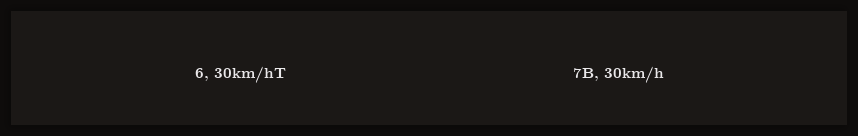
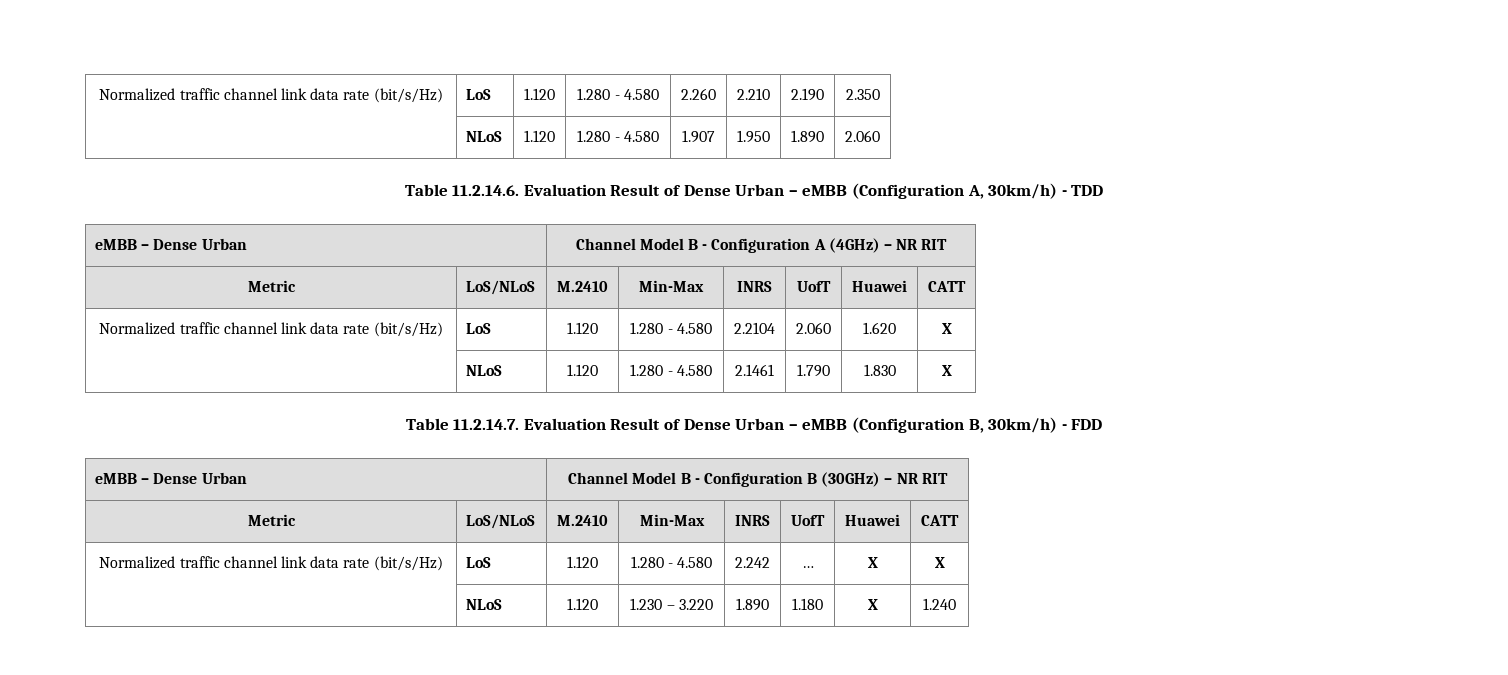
[194,66,286,83] [572,66,664,83] 6, 30km/hT // 7B, 30km/h -> [99,88,443,103] [466,89,492,100] [524,88,555,100] [577,88,659,100] [681,88,716,100] [737,88,770,100] [791,88,824,101] [845,89,880,100] [466,131,503,142] [524,130,555,142] [577,130,659,142] [682,130,715,143] [737,130,770,143] [791,130,824,143] [845,130,880,142] [404,183,1104,199] [95,238,247,250] [575,238,948,253] [247,280,296,292] [466,280,536,295] [557,281,608,292] [639,280,704,292] [737,281,772,292] [797,281,831,292] [852,280,907,292] [928,281,966,292] [99,322,443,337] [466,323,492,334] [567,322,598,334] [630,322,712,334] [734,322,775,334] [796,322,831,334] [863,322,896,334] [941,323,952,334] [466,365,503,376] [567,364,598,376] [630,364,712,376] [735,364,774,376] [797,364,830,377] [863,364,896,376] [941,365,952,376] [405,417,1103,433] [95,472,247,484] [568,472,948,487] [247,514,296,526] [466,514,536,529] [557,515,608,526] [639,514,705,526] [735,515,770,526] [791,515,825,526] [845,514,900,526] [921,515,959,526] [99,556,443,571] [466,557,492,568] [567,556,598,568] [630,556,713,568] [735,557,770,568] [801,566,814,568] [867,557,878,568] [934,557,945,568] [466,599,503,610] [567,598,598,610] [630,598,713,610] [736,598,769,611] [792,598,823,610] [867,599,878,610] [923,598,956,610] Normalized traffic channel link data rate (bit/s/Hz) | LoS | 1.120 | 1.280 - 4.580 | 2.260 | 2.210 | 2.190 | 2.350 // | NLoS | 1.120 | 1.280 - 4.580 | 1.907 | 1.950 | 1.890 | 2.060 // Table 11.2.14.6. Evaluation Result of Dense Urban – eMBB (Configuration A, 30km/h) - TDD // eMBB – Dense Urban | Channel Model B - Configuration A (4GHz) – NR RIT // Metric | LoS/NLoS | M.2410 | Min-Max | INRS | UofT | Huawei | CATT // Normalized traffic channel link data rate (bit/s/Hz) | LoS | 1.120 | 1.280 - 4.580 | 2.2104 | 2.060 | 1.620 | X // | NLoS | 1.120 | 1.280 - 4.580 | 2.1461 | 1.790 | 1.830 | X // Table 11.2.14.7. Evaluation Result of Dense Urban – eMBB (Configuration B, 30km/h) - FDD // eMBB – Dense Urban | Channel Model B - Configuration B (30GHz) – NR RIT // Metric | LoS/NLoS | M.2410 | Min-Max | INRS | UofT | Huawei | CATT // Normalized traffic channel link data rate (bit/s/Hz) | LoS | 1.120 | 1.280 - 4.580 | 2.242 | … | X | X // | NLoS | 1.120 | 1.230 – 3.220 | 1.890 | 1.180 | X | 1.240

